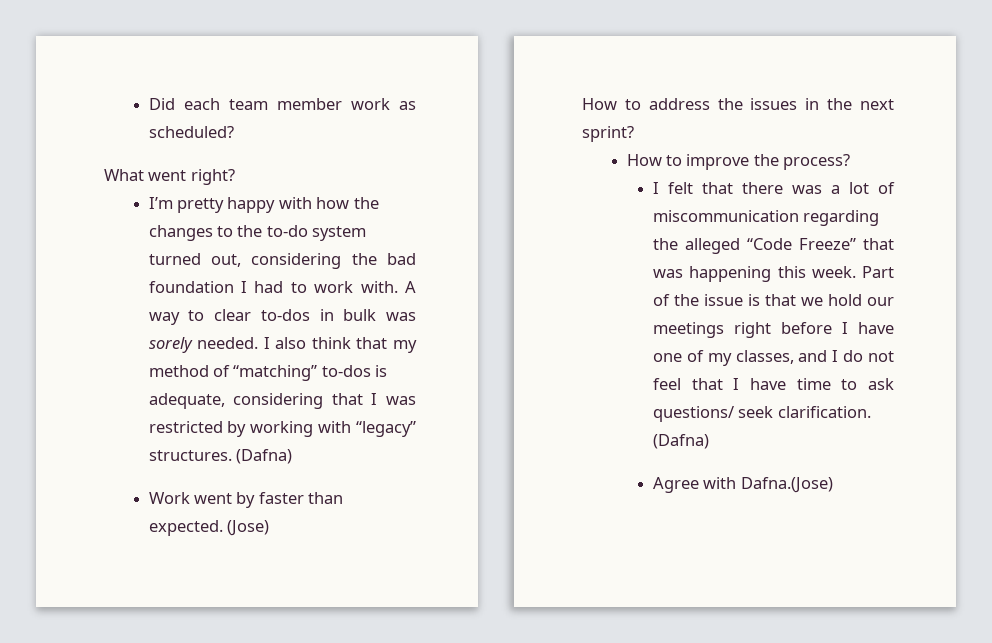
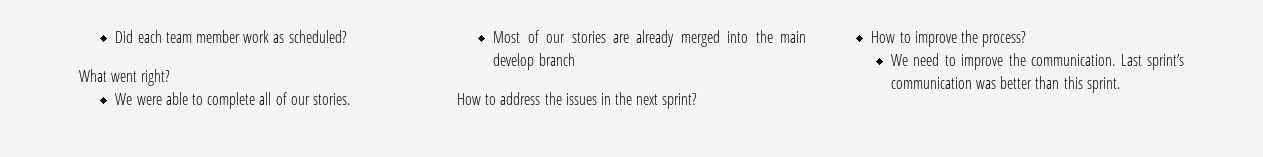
[148,197,379,213] [148,225,367,241] [148,253,417,269] [148,281,416,293] [148,309,417,325] [148,337,418,353] [148,365,388,381] [148,393,417,409] [148,421,417,437] [148,449,293,464] [148,492,344,508] [148,520,270,536] I’m pretty happy with how the changes to the to-do system turned out, considering the bad foundation I had to work with. A way to clear to-dos in bulk was sorely needed. I also think that my method of “matching” to-dos is adequate, considering that I was restricted by working with “legacy” structures. (Dafna) // Work went by faster than expected. (Jose) -> [115,92,350,109] [493,30,806,47] [493,53,575,70] We were able to complete all of our stories. // Most of our stories are already merged into the main develop branch
[652,182,895,194] [652,210,880,226] [652,238,894,254] [652,266,894,282] [652,294,894,306] [652,322,894,338] [652,350,894,366] [652,378,894,390] [652,406,871,422] [652,434,709,449] [652,477,833,493] I felt that there was a lot of miscommunication regarding the alleged “Code Freeze” that was happening this week. Part of the issue is that we hold our meetings right before I have one of my classes, and I do not feel that I have time to ask questions/ seek clarification. (Dafna) // Agree with Dafna.(Jose) -> [890,53,1184,70] [890,76,1120,93] We need to improve the communication. Last sprint’s communication was better than this sprint.

